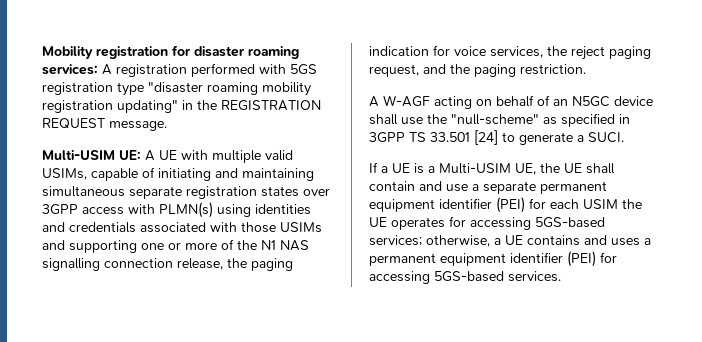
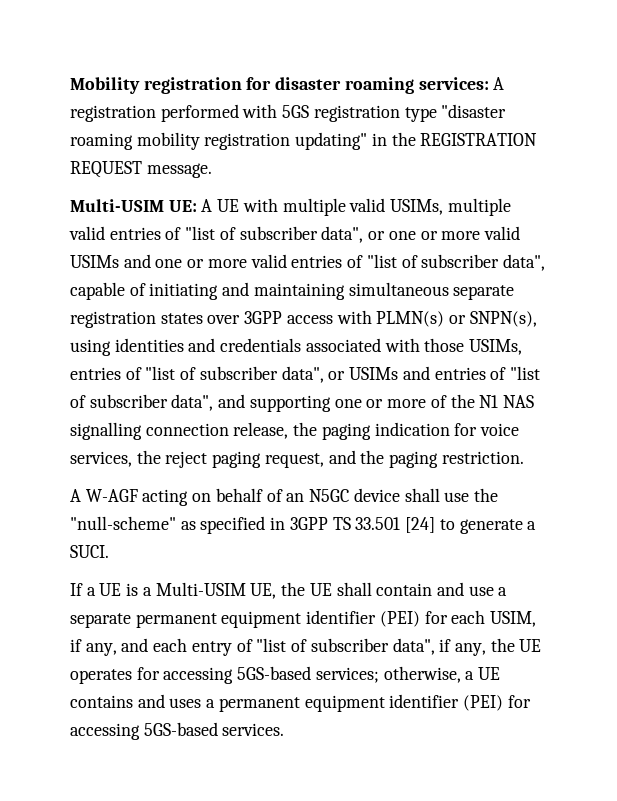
(87, 174) none -> [447,198,511,216] [69,226,520,243] [70,254,545,271] multiple valid entries of "list of subscriber data", or one or more valid USIMs and one or more valid entries of "list of subscriber data",
(213, 210) none -> [449,311,537,327] or SNPN(s),
[280,222,322,233] USIMs -> [469,339,523,355] [70,366,540,383] [70,394,214,411] USIMs, entries of "list of subscriber data", or USIMs and entries of "list of subscriber data",
[583,199,618,209] USIM -> [490,611,537,627] [70,638,486,656] USIM, if any, and each entry of "list of subscriber data", if any,

